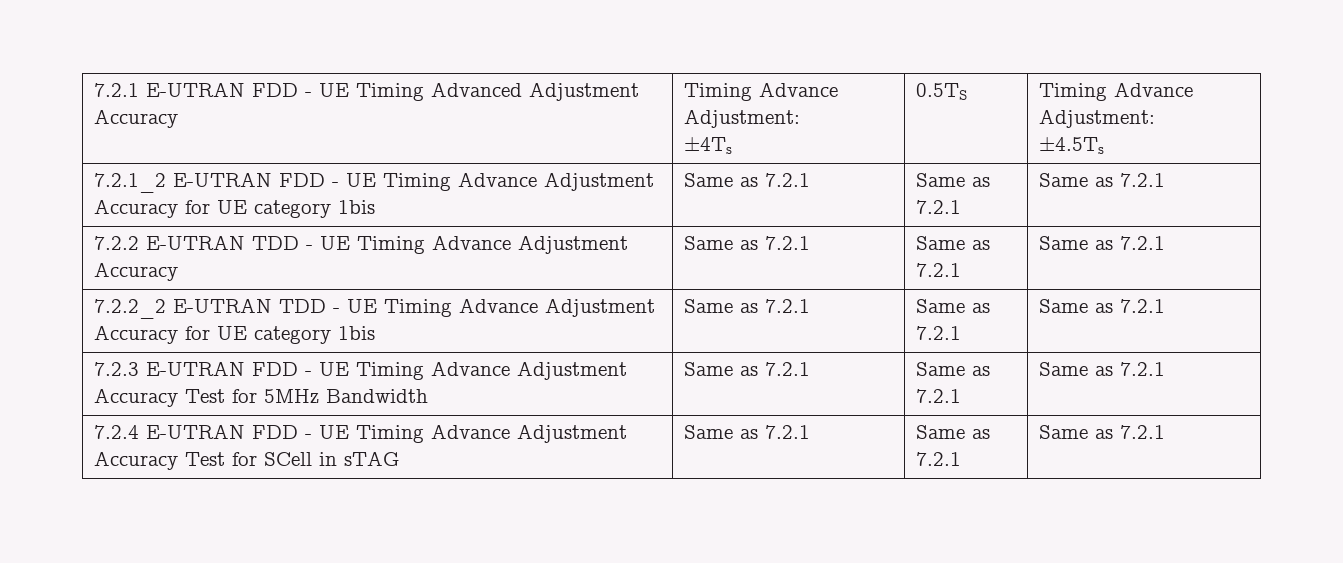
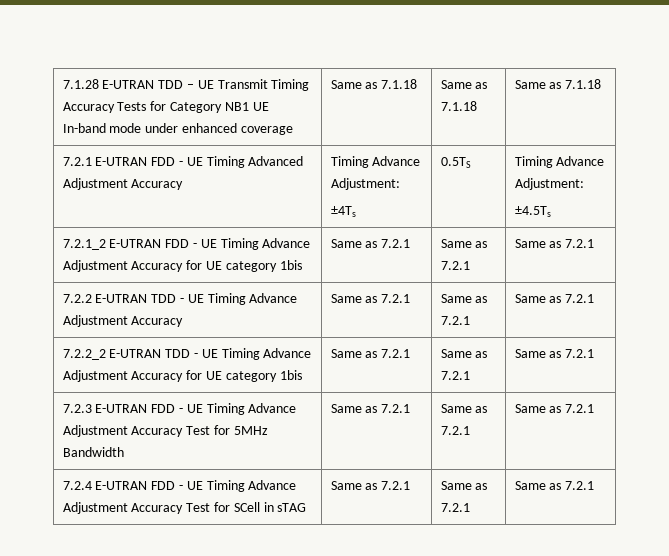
(94, 90) none -> [62,79,310,91] [62,101,269,113] [62,123,293,135] [330,79,418,89] [440,80,488,89] [440,101,477,111] [514,79,602,89] 7.1.28 E-UTRAN TDD – UE Transmit Timing Accuracy Tests for Category NB1 UE In-band mode under enhanced coverage | Same as 7.1.18 | Same as 7.1.18 | Same as 7.1.18 //

